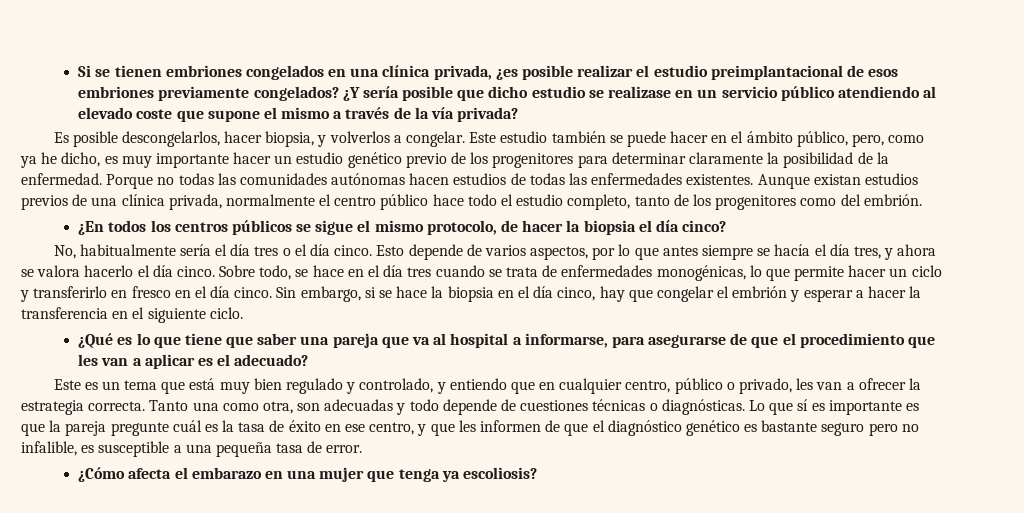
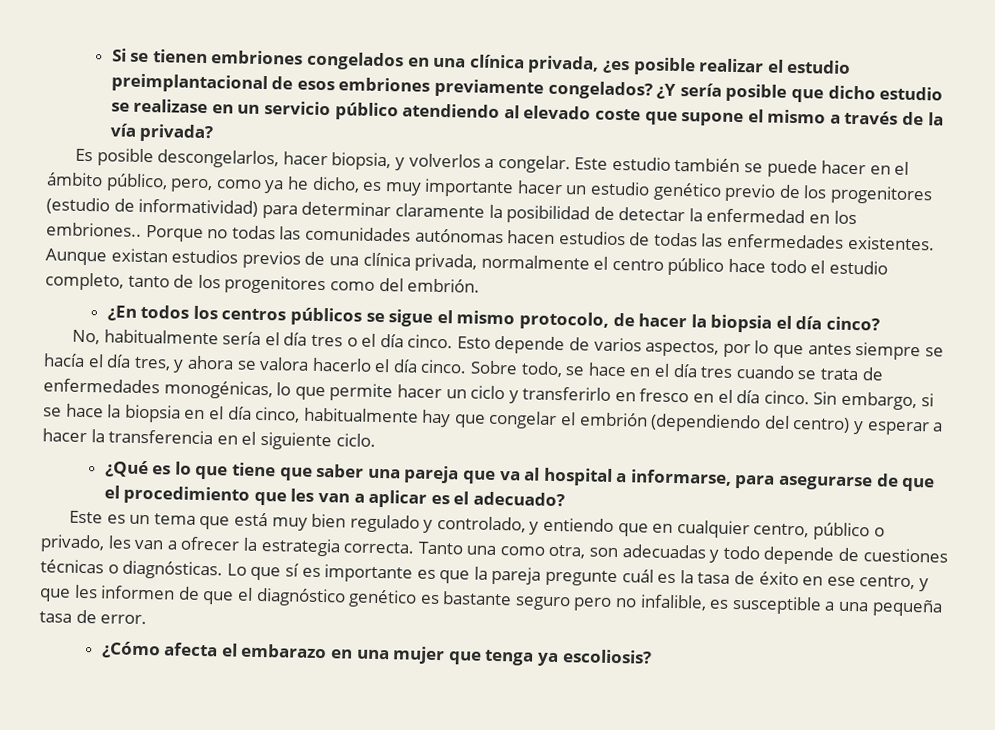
(574, 160) none -> [46,197,259,217] (estudio de informatividad)
[876,152,889,164] [21,173,102,185] la enfermedad. -> [618,207,857,225] [46,222,142,237] detectar la enfermedad en los embriones..
(596, 294) none -> [303,407,419,423] habitualmente
(788, 292) none -> [650,413,851,433] (dependiendo del centro)

